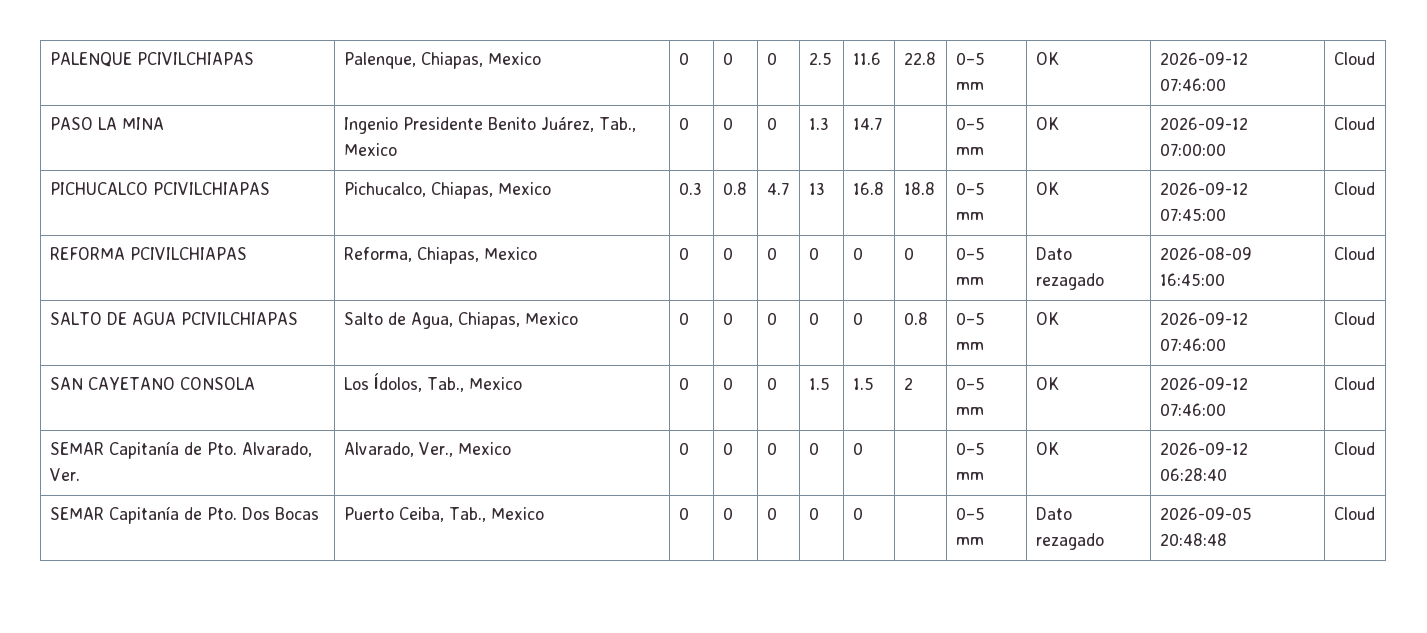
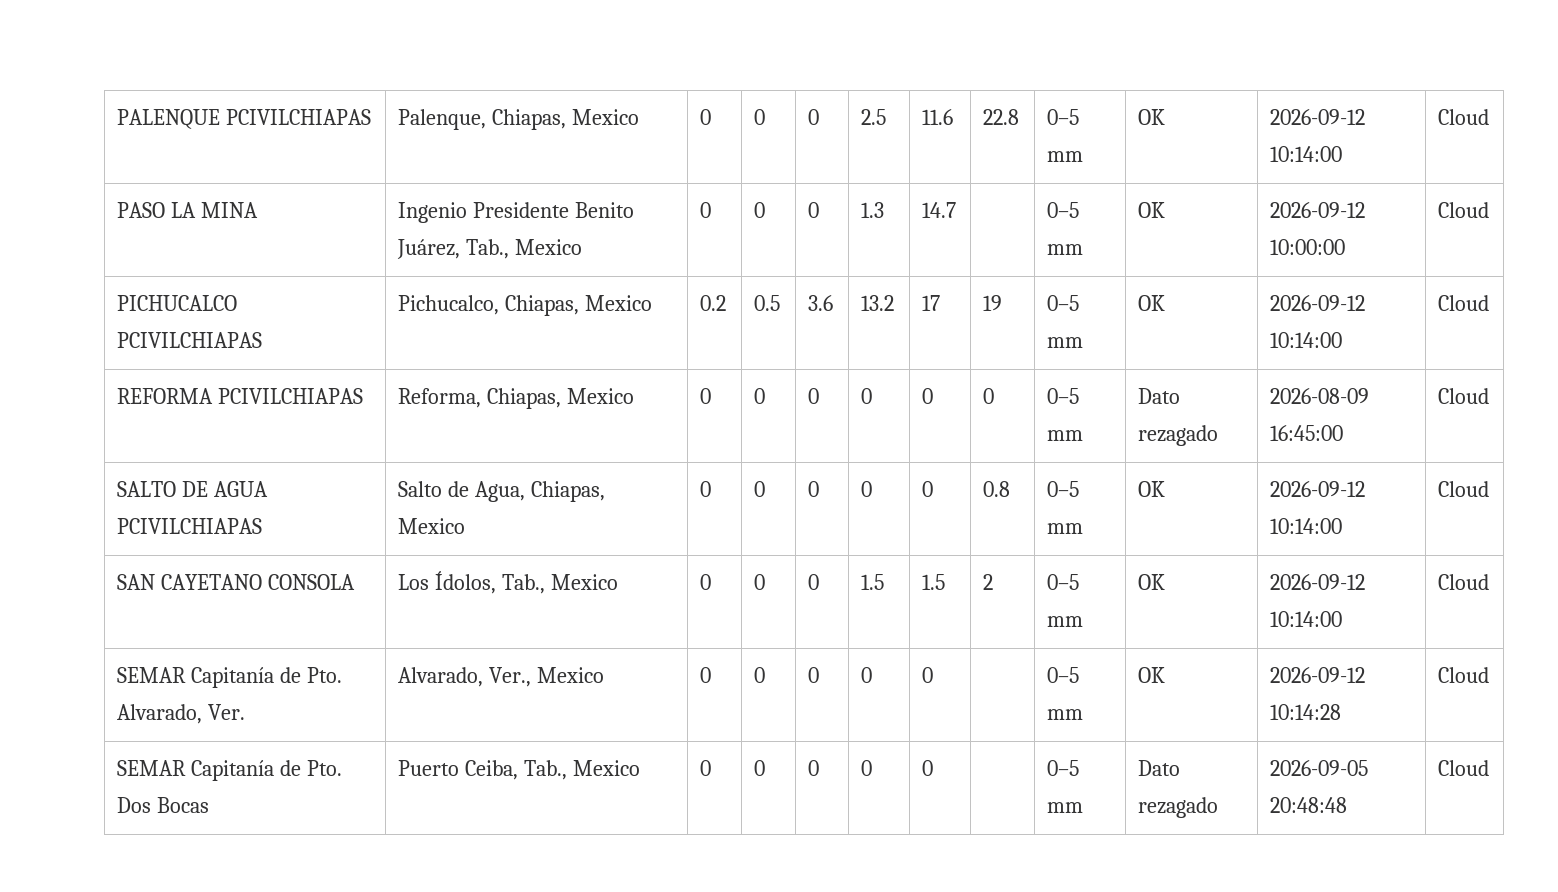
[1159,78,1226,91] 07:46:00 -> [1270,146,1343,162] 10:14:00
[1159,143,1226,156] 07:00:00 -> [1270,239,1346,255] 10:00:00
[678,182,702,195] [722,182,747,195] [766,182,789,195] [808,182,825,195] [852,182,884,195] [903,182,935,195] [955,182,985,195] [955,212,984,221] [1035,182,1059,195] [1159,182,1248,195] [1159,208,1226,221] 0.3 | 0.8 | 4.7 | 13 | 16.8 | 18.8 | 0–5 mm | OK | 2026-09-12 07:45:00 -> [700,295,727,311] [754,295,781,311] [808,295,834,311] [861,295,895,311] [922,295,941,311] [983,295,1003,311] [1047,295,1080,311] [1047,337,1084,348] [1138,295,1166,311] [1270,295,1366,311] [1270,332,1343,348] 0.2 | 0.5 | 3.6 | 13.2 | 17 | 19 | 0–5 mm | OK | 2026-09-12 10:14:00
[1159,338,1226,351] 07:46:00 -> [1270,518,1343,534] 10:14:00
[1159,403,1226,416] 07:46:00 -> [1270,611,1343,627] 10:14:00
[1159,468,1227,481] 06:28:40 -> [1270,704,1342,720] 10:14:28

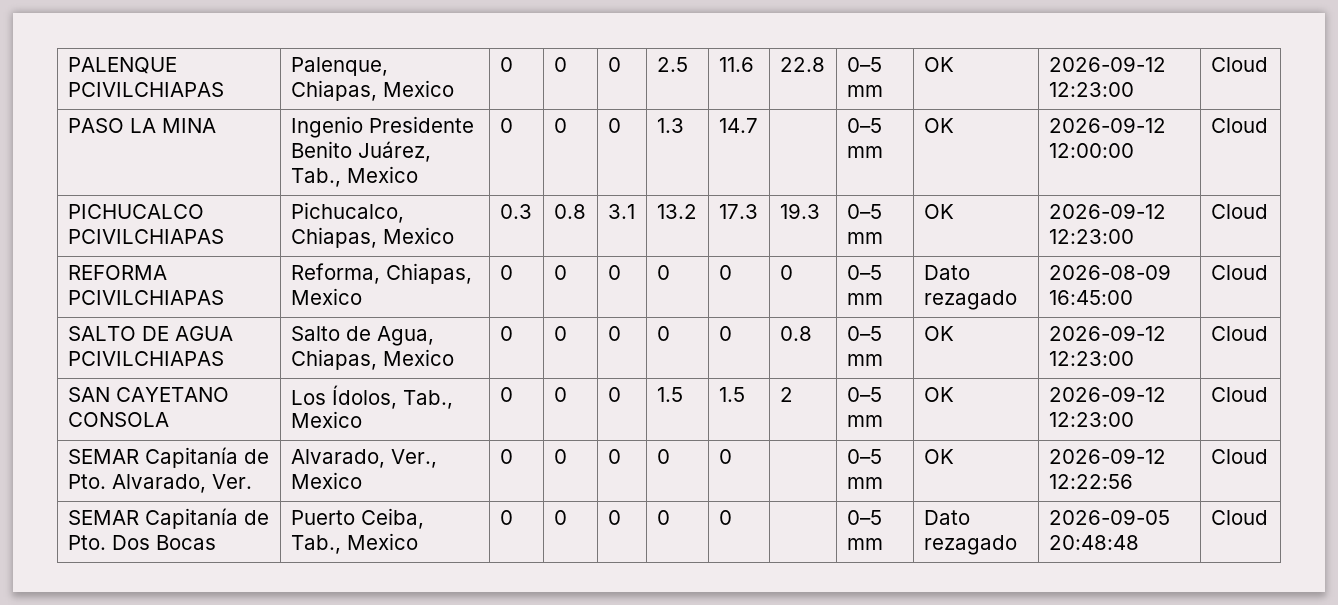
[1270,146,1343,162] 10:14:00 -> [1048,82,1134,97] 12:23:00
[1270,239,1346,255] 10:00:00 -> [1048,143,1134,158] 12:00:00
[700,295,727,311] [754,295,781,311] [808,295,834,311] 0.2 | 0.5 | 3.6 -> [499,204,532,219] [553,204,586,219] [607,204,635,219] 0.3 | 0.8 | 3.1
[922,295,941,311] [983,295,1003,311] [1047,295,1080,311] [1047,337,1084,348] [1138,295,1166,311] [1270,295,1366,311] [1270,332,1343,348] 17 | 19 | 0–5 mm | OK | 2026-09-12 10:14:00 -> [718,204,758,219] [779,203,820,219] [846,204,882,219] [846,232,883,244] [923,204,954,219] [1048,203,1166,219] [1048,229,1134,244] 17.3 | 19.3 | 0–5 mm | OK | 2026-09-12 12:23:00
[1270,518,1343,534] 10:14:00 -> [1048,351,1134,366] 12:23:00
[1270,611,1343,627] 10:14:00 -> [1048,412,1134,427] 12:23:00
[1270,704,1342,720] 10:14:28 -> [1048,474,1133,489] 12:22:56

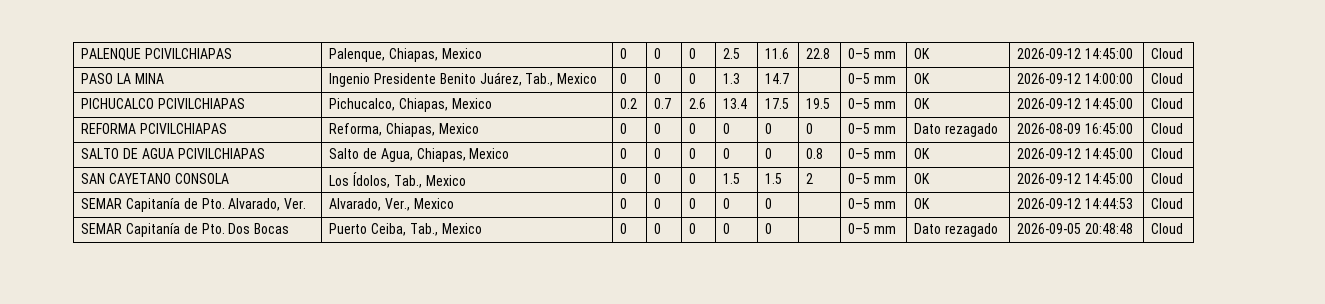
[1048,82,1134,97] 12:23:00 -> [1085,48,1134,59] 14:45:00
[1048,143,1134,158] 12:00:00 -> [1085,73,1134,84] 14:00:00
[499,204,532,219] [553,204,586,219] [607,204,635,219] [656,204,697,219] [718,204,758,219] [779,203,820,219] [846,204,882,219] [846,232,883,244] [923,204,954,219] [1048,203,1166,219] [1048,229,1134,244] 0.3 | 0.8 | 3.1 | 13.2 | 17.3 | 19.3 | 0–5 mm | OK | 2026-09-12 12:23:00 -> [620,98,638,109] [654,98,672,109] [689,98,707,109] [723,98,748,109] [765,98,790,109] [806,98,831,109] [848,98,897,109] [914,98,931,109] [1017,98,1134,109] 0.2 | 0.7 | 2.6 | 13.4 | 17.5 | 19.5 | 0–5 mm | OK | 2026-09-12 14:45:00
[1048,351,1134,366] 12:23:00 -> [1085,148,1134,159] 14:45:00
[1048,412,1134,427] 12:23:00 -> [1085,173,1134,184] 14:45:00
[1048,474,1133,489] 12:22:56 -> [1085,198,1134,209] 14:44:53

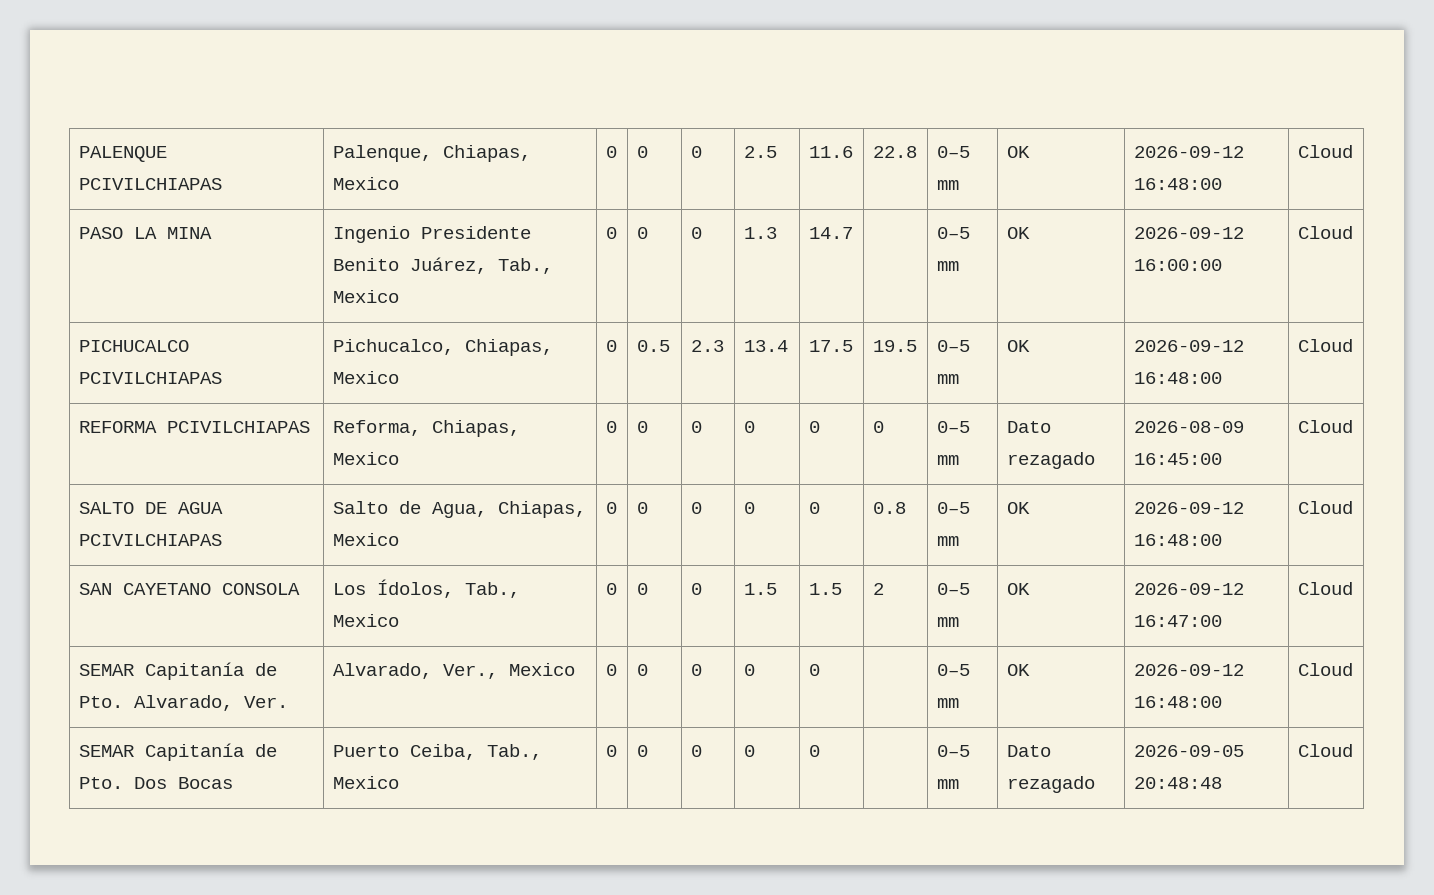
[1085,48,1134,59] 14:45:00 -> [1133,178,1222,190] 16:48:00
[1085,73,1134,84] 14:00:00 -> [1133,259,1222,271] 16:00:00
[620,98,638,109] [654,98,672,109] [689,98,707,109] 0.2 | 0.7 | 2.6 -> [605,340,617,352] [636,340,670,352] [690,340,724,352] 0 | 0.5 | 2.3
[1085,98,1134,109] 14:45:00 -> [1133,372,1222,384] 16:48:00
[1085,148,1134,159] 14:45:00 -> [1133,534,1222,546] 16:48:00
[1085,173,1134,184] 14:45:00 -> [1133,615,1222,627] 16:47:00
[1085,198,1134,209] 14:44:53 -> [1133,696,1222,708] 16:48:00

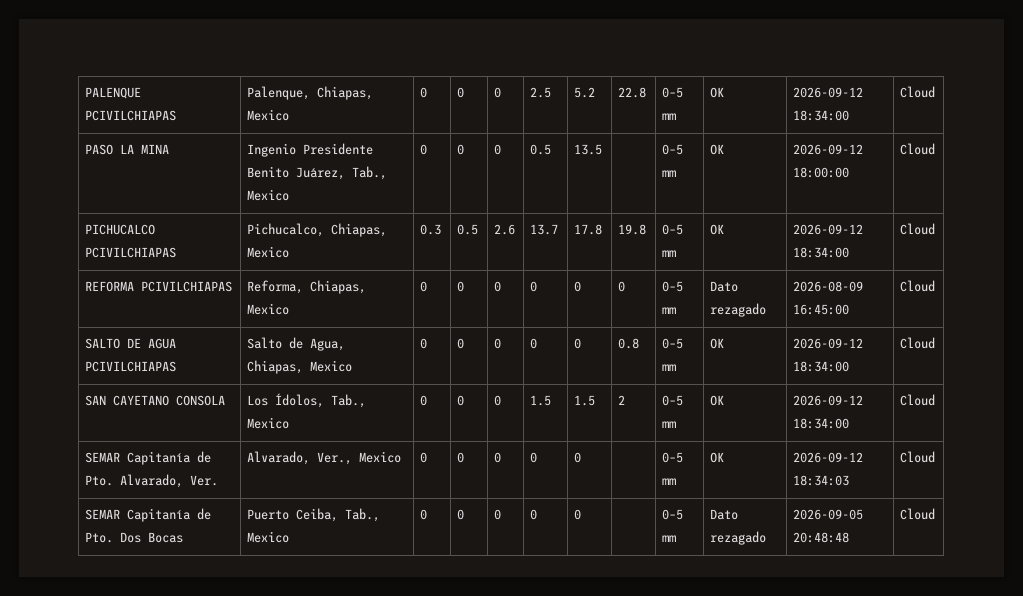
[808,146,853,158] 11.6 -> [574,87,596,98] 5.2
[1133,178,1222,190] 16:48:00 -> [793,110,850,121] 18:34:00
[743,227,777,239] [808,227,853,239] [936,227,970,239] [936,261,959,271] [1006,227,1030,239] [1133,227,1244,239] [1133,259,1222,271] 1.3 | 14.7 | | 0–5 mm | OK | 2026-09-12 16:00:00 -> [530,144,552,155] [574,144,603,155] [662,144,684,155] [662,170,677,177] [710,144,725,155] [793,144,864,155] [793,167,850,178] 0.5 | 13.5 | | 0–5 mm | OK | 2026-09-12 18:00:00
[605,340,617,352] [636,340,670,352] [690,340,724,352] [743,340,788,352] [808,340,853,352] [872,340,917,352] [936,340,970,352] [936,374,959,384] [1006,340,1030,352] [1133,340,1244,352] [1133,372,1222,384] 0 | 0.5 | 2.3 | 13.4 | 17.5 | 19.5 | 0–5 mm | OK | 2026-09-12 16:48:00 -> [420,224,442,235] [457,224,479,235] [494,224,516,235] [530,224,559,235] [574,224,603,235] [618,224,647,235] [662,224,684,235] [662,250,677,257] [710,224,725,235] [793,224,864,235] [793,247,850,258] 0.3 | 0.5 | 2.6 | 13.7 | 17.8 | 19.8 | 0–5 mm | OK | 2026-09-12 18:34:00
[1133,534,1222,546] 16:48:00 -> [793,361,850,372] 18:34:00
[1133,615,1222,627] 16:47:00 -> [793,418,850,429] 18:34:00
[1133,696,1222,708] 16:48:00 -> [793,475,850,486] 18:34:03

